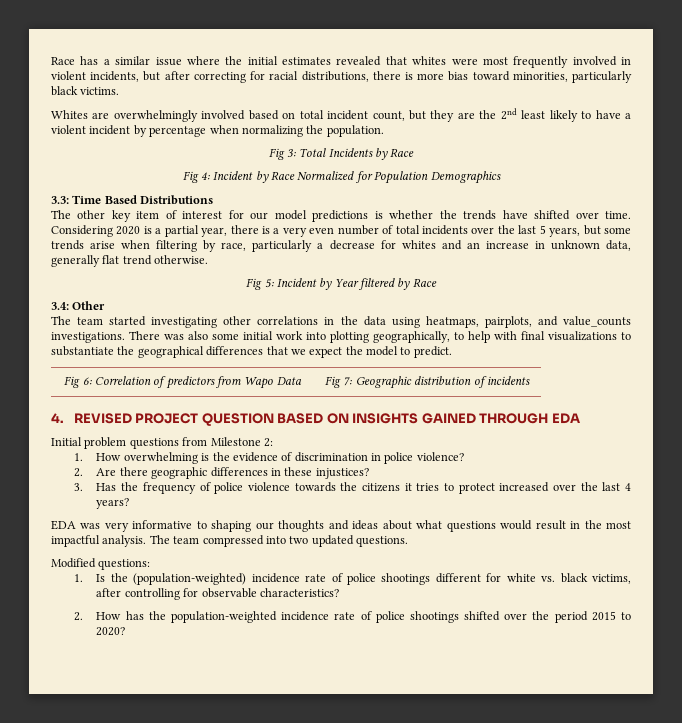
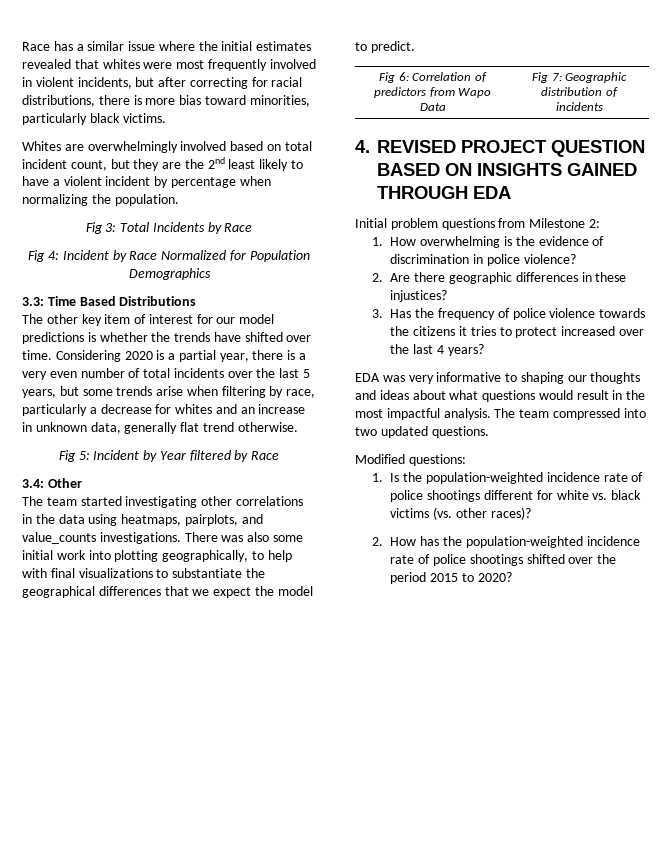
[133,573,247,585] (population-weighted) -> [426,472,544,484] population-weighted
[592,574,631,584] [96,588,339,600] victims, after controlling for observable characteristics? -> [390,507,531,520] victims (vs. other races)?

